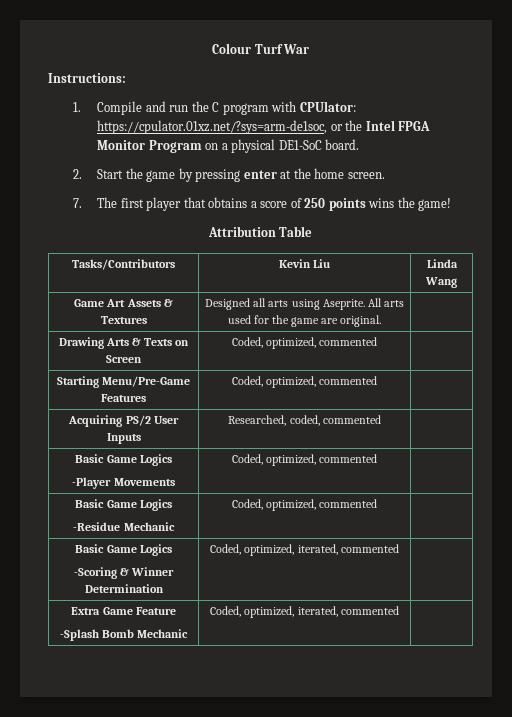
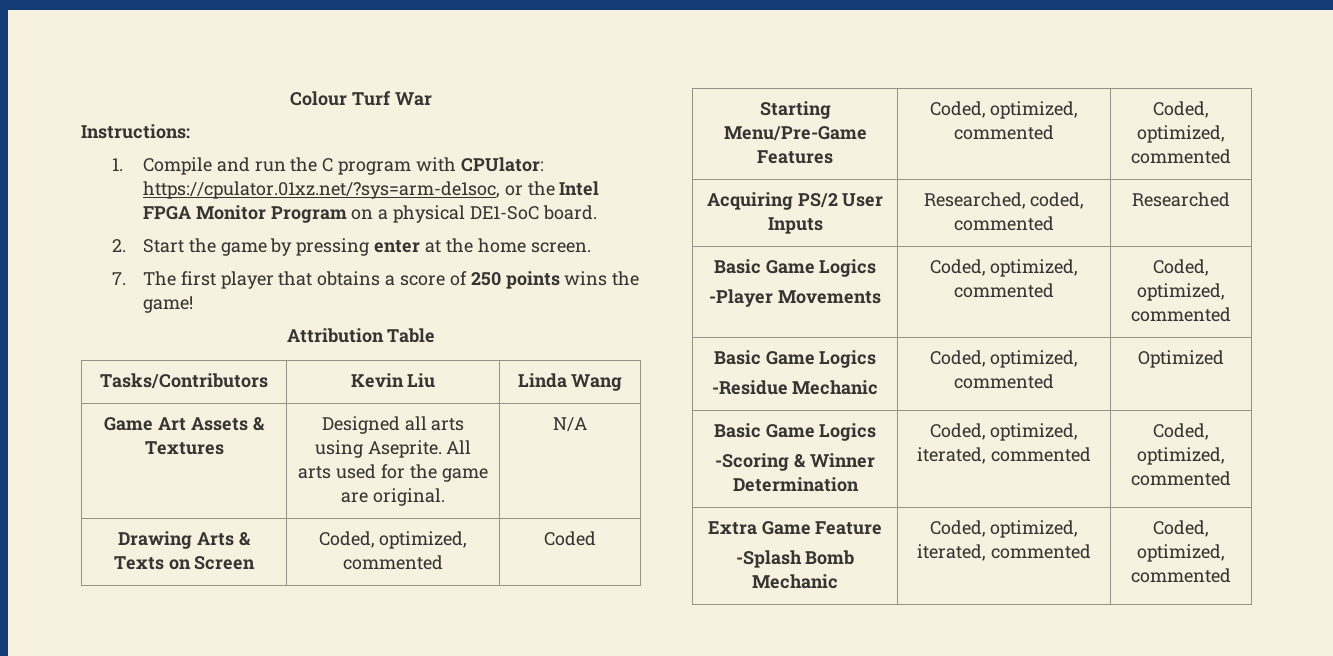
(382, 321) none -> [553,417,587,432] N/A
(378, 341) none -> [544,531,596,546] Coded
(378, 380) none -> [1153,101,1209,118] [1137,125,1225,143] [1131,149,1231,164] Coded, optimized, commented
(381, 419) none -> [1132,192,1230,207] Researched
(378, 458) none -> [1153,259,1209,276] [1137,283,1225,301] [1131,307,1231,322] Coded, optimized, commented
(378, 503) none -> [1138,350,1224,368] Optimized
(399, 548) none -> [1153,423,1209,440] [1137,447,1225,465] [1131,471,1231,486] Coded, optimized, commented
(399, 610) none -> [1153,520,1209,537] [1137,544,1225,562] [1131,568,1231,583] Coded, optimized, commented

